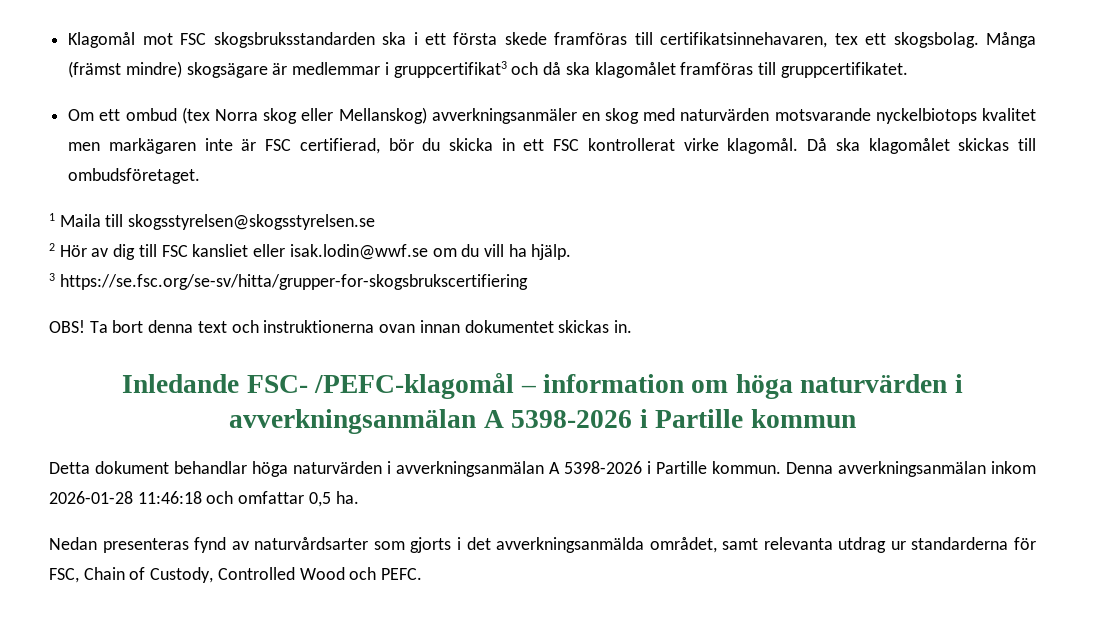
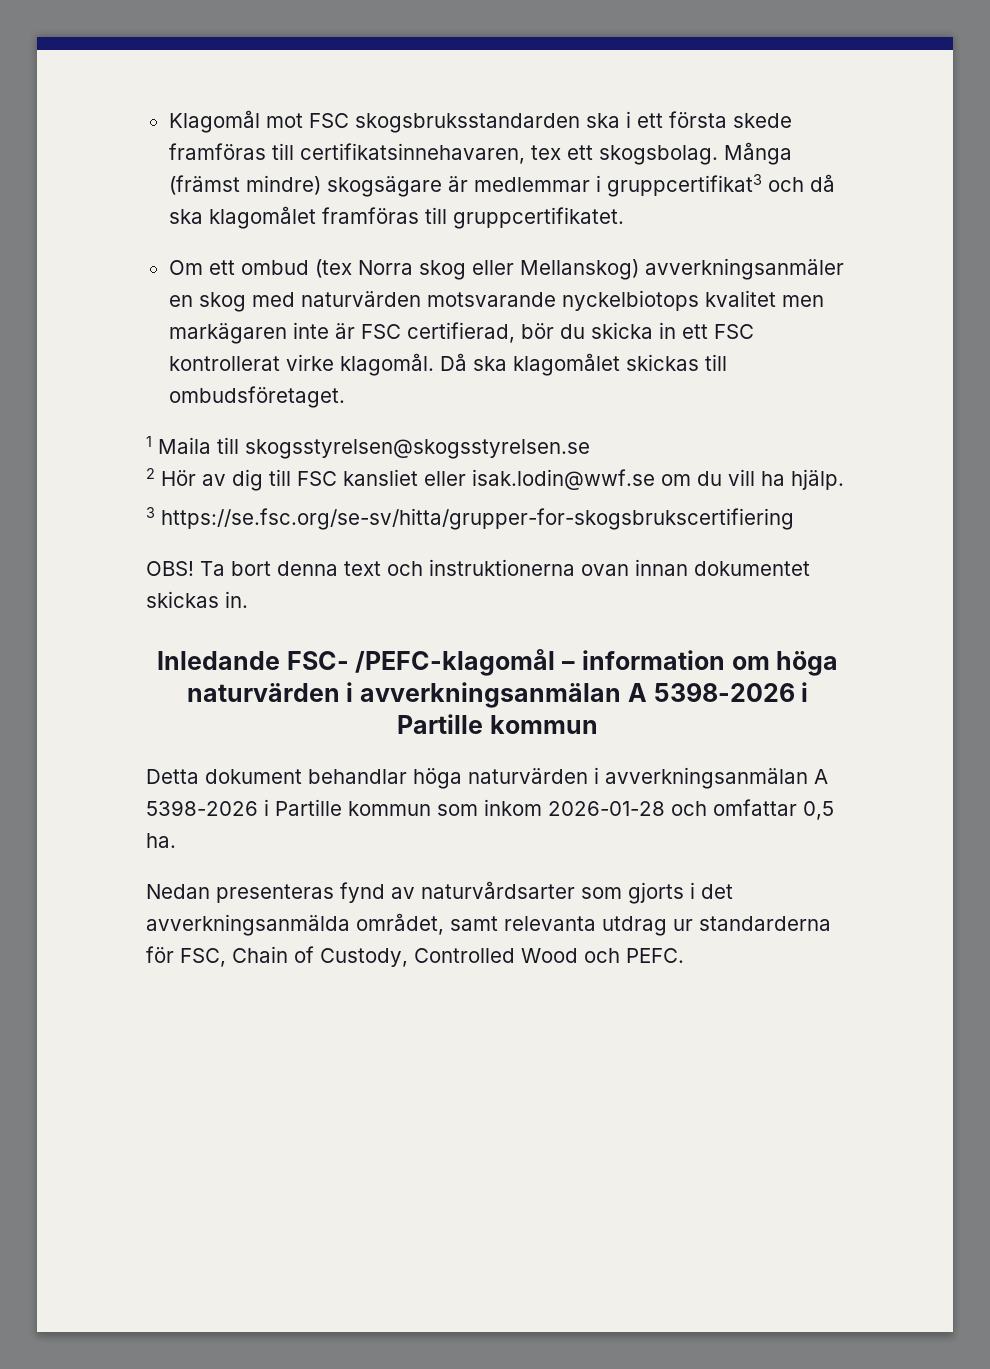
[712,461,986,477] kommun. Denna avverkningsanmälan -> [348,801,478,816] kommun som
[137,491,202,504] 11:46:18 -> (665, 808) none

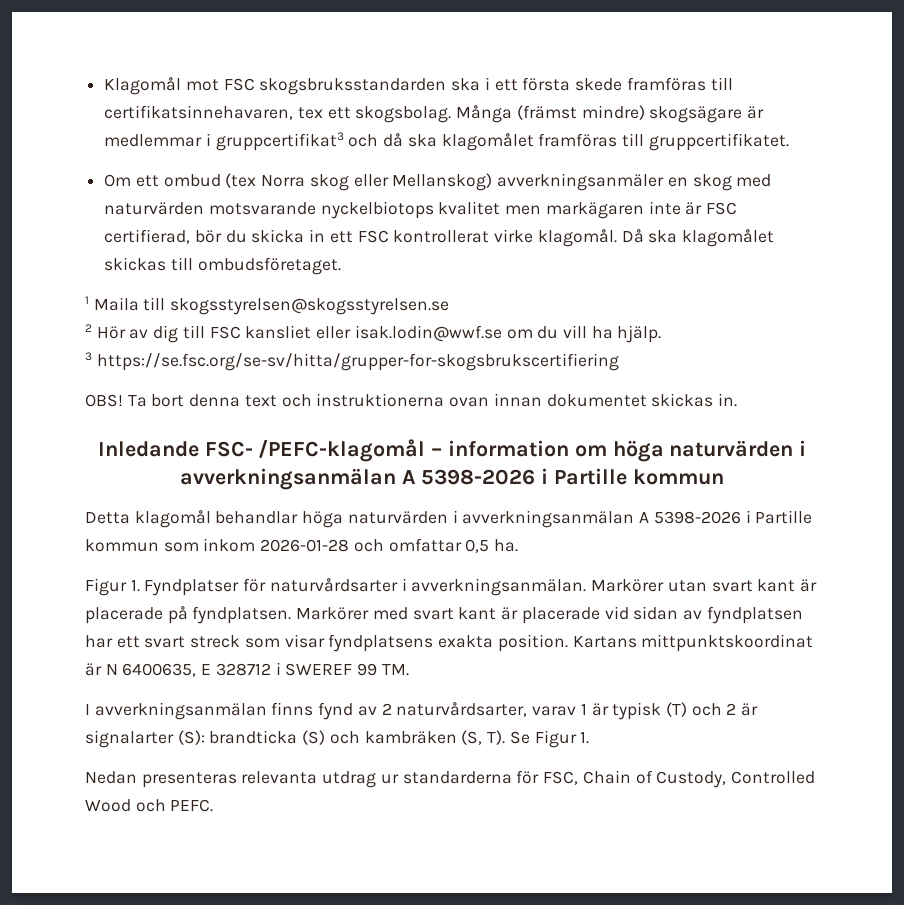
[205,769,302,784] dokument -> [134,510,211,528] klagomål
[146,881,733,904] [146,913,498,936] Nedan presenteras fynd av naturvårdsarter som gjorts i det avverkningsanmälda området, samt -> [85,578,817,596] [85,606,803,624] [85,634,814,652] [85,662,409,677] [85,702,759,720] [85,730,590,748] [85,771,237,788] Figur 1. Fyndplatser för naturvårdsarter i avverkningsanmälan. Markörer utan svart kant är placerade på fyndplatsen. Markörer med svart kant är placerade vid sidan av fyndplatsen har ett svart streck som visar fyndplatsens exakta position. Kartans mittpunktskoordinat är N 6400635, E 328712 i SWEREF 99 TM. // I avverkningsanmälan finns fynd av 2 naturvårdsarter, varav 1 är typisk (T) och 2 är signalarter (S): brandticka (S) och kambräken (S, T). Se Figur 1. // Nedan presenteras

